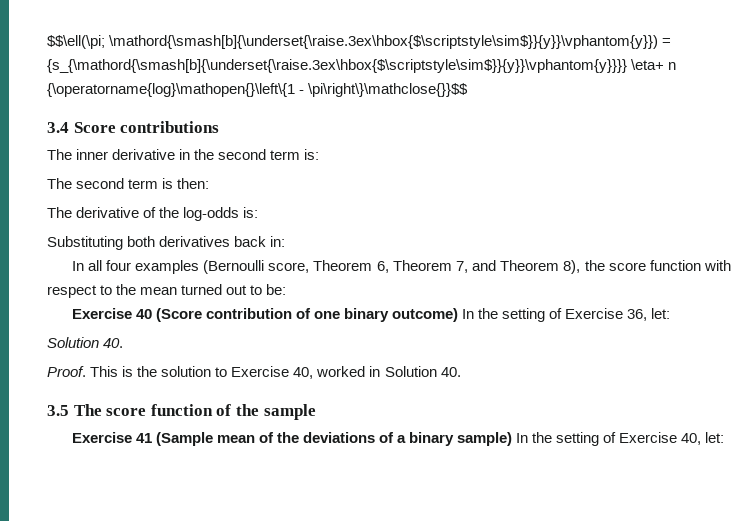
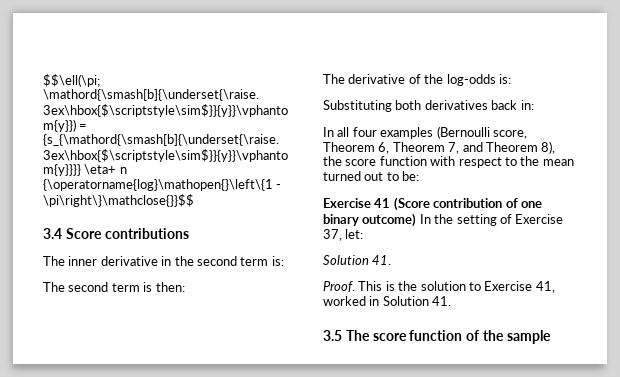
[135,309,152,319] 40 -> [374,198,391,208] 41
[627,309,648,321] 36, -> [323,229,342,241] 37,
[103,338,124,348] 40. -> [372,255,392,265] 41.
[293,367,314,379] 40, -> [535,281,555,293] 41,
[440,367,461,377] 40. -> [432,296,452,306] 41.
[71,432,725,446] // Exercise 41 (Sample mean of the deviations of a binary sample) In the setting of Exercise 40, let: -> (551, 337) none

